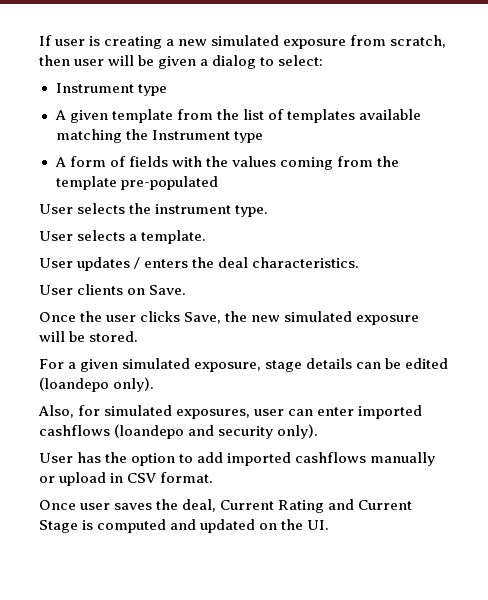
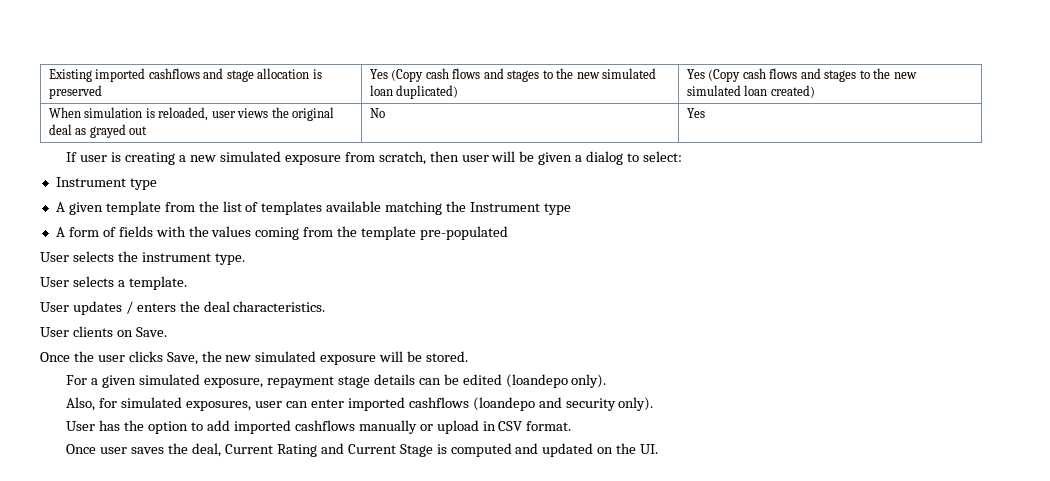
(39, 40) none -> [48,68,322,82] [48,85,102,99] [369,68,657,82] [369,85,459,99] [686,68,917,82] [686,85,815,98] [48,107,335,121] [48,124,148,138] [369,108,385,118] [686,108,705,118] Existing imported cashflows and stage allocation is preserved | Yes (Copy cash flows and stages to the new simulated loan duplicated) | Yes (Copy cash flows and stages to the new simulated loan created) // When simulation is reloaded, user views the original deal as grayed out | No | Yes //
(262, 367) none -> [267,376,335,388] repayment

